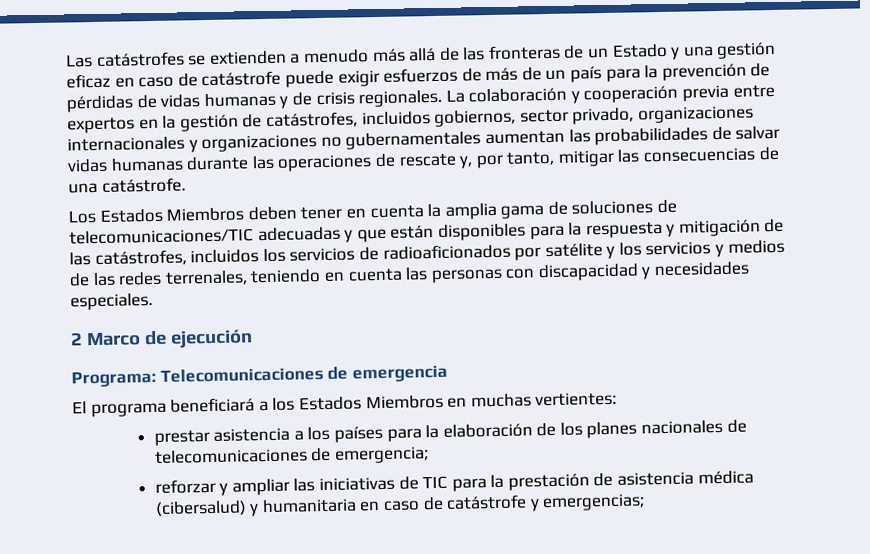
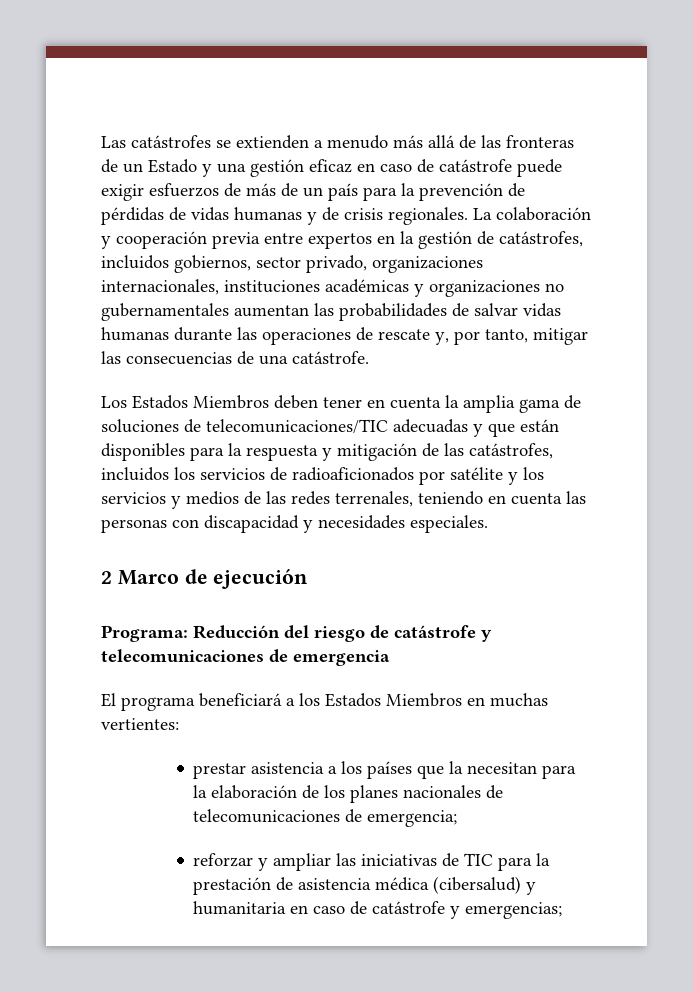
[67,136,185,152] internacionales -> [101,279,409,295] internacionales, instituciones académicas
[159,366,324,383] Telecomunicaciones -> [193,625,492,642] [101,649,264,663] Reducción del riesgo de catástrofe y telecomunicaciones
(383, 434) none -> [417,761,538,779] que la necesitan

